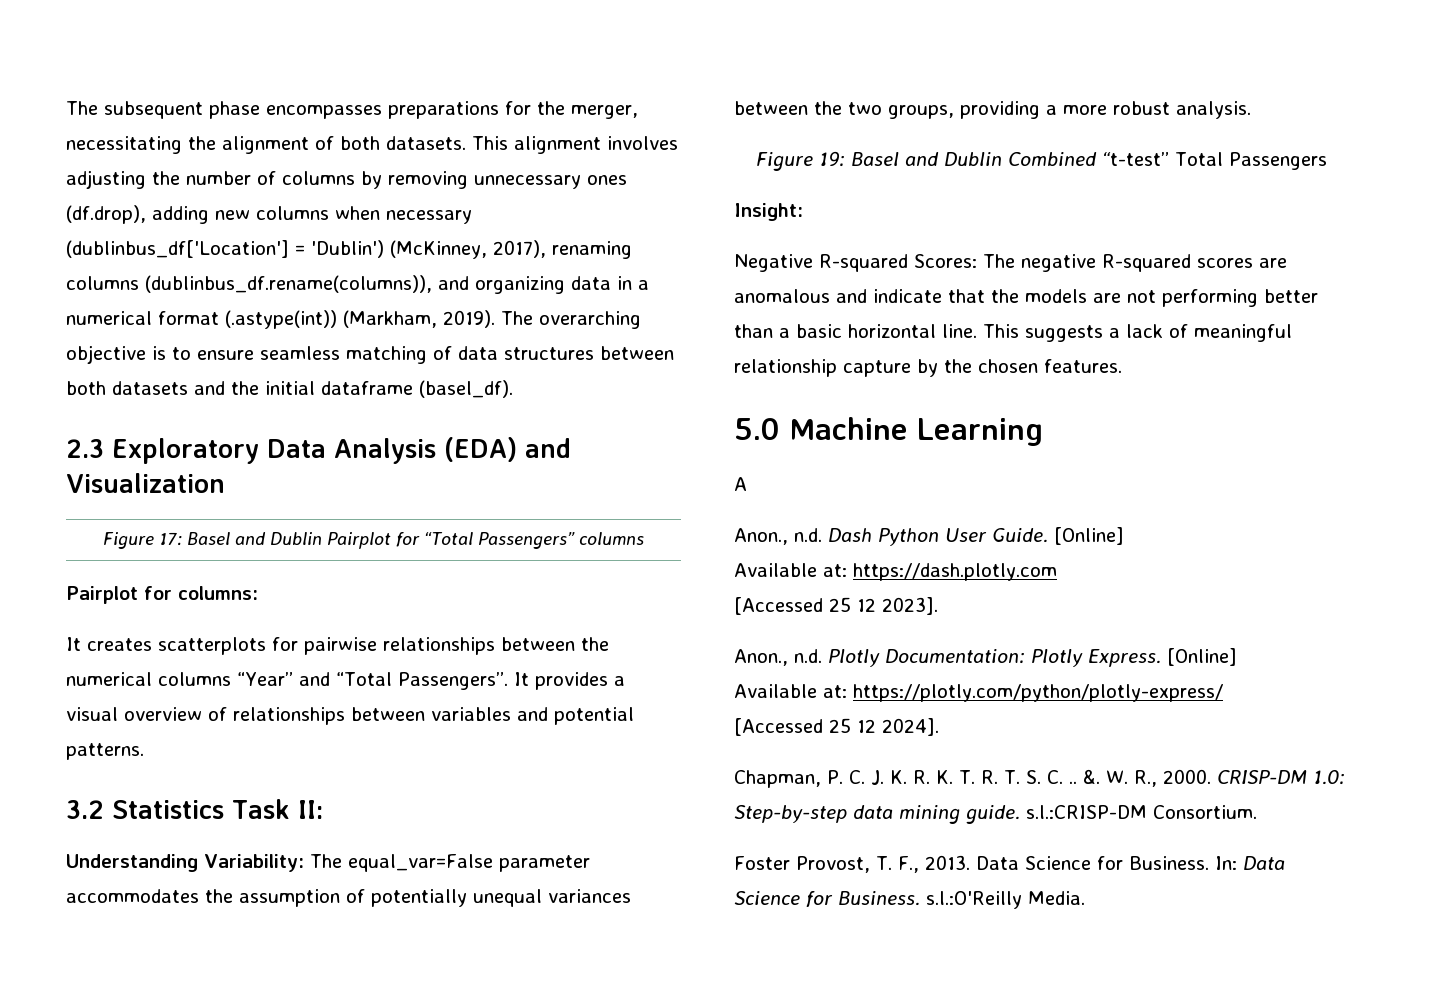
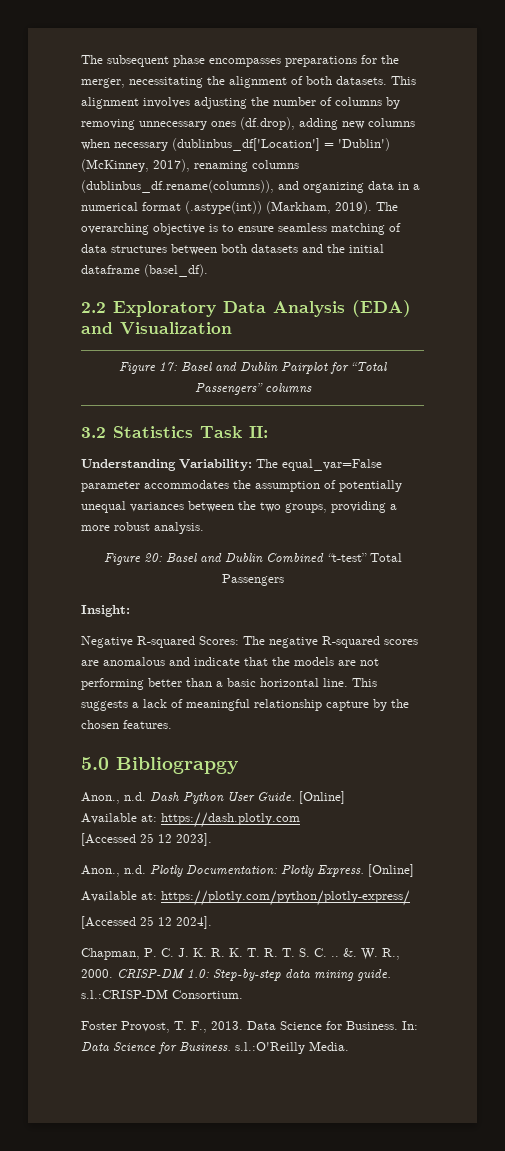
[66,439,104,458] 2.3 -> [81,302,106,313] 2.2
[66,586,258,604] [66,637,609,655] [66,672,625,690] [66,707,634,725] [66,743,144,760] // Pairplot for columns: // It creates scatterplots for pairwise relationships between the numerical columns “Year” and “Total Passengers”. It provides a visual overview of relationships between variables and potential patterns. -> (312, 388) none
[819,151,846,167] 19: -> [143,553,162,562] 20:
[789,417,1043,446] [734,477,747,491] Machine Learning // A -> [116,757,239,774] Bibliograpgy

